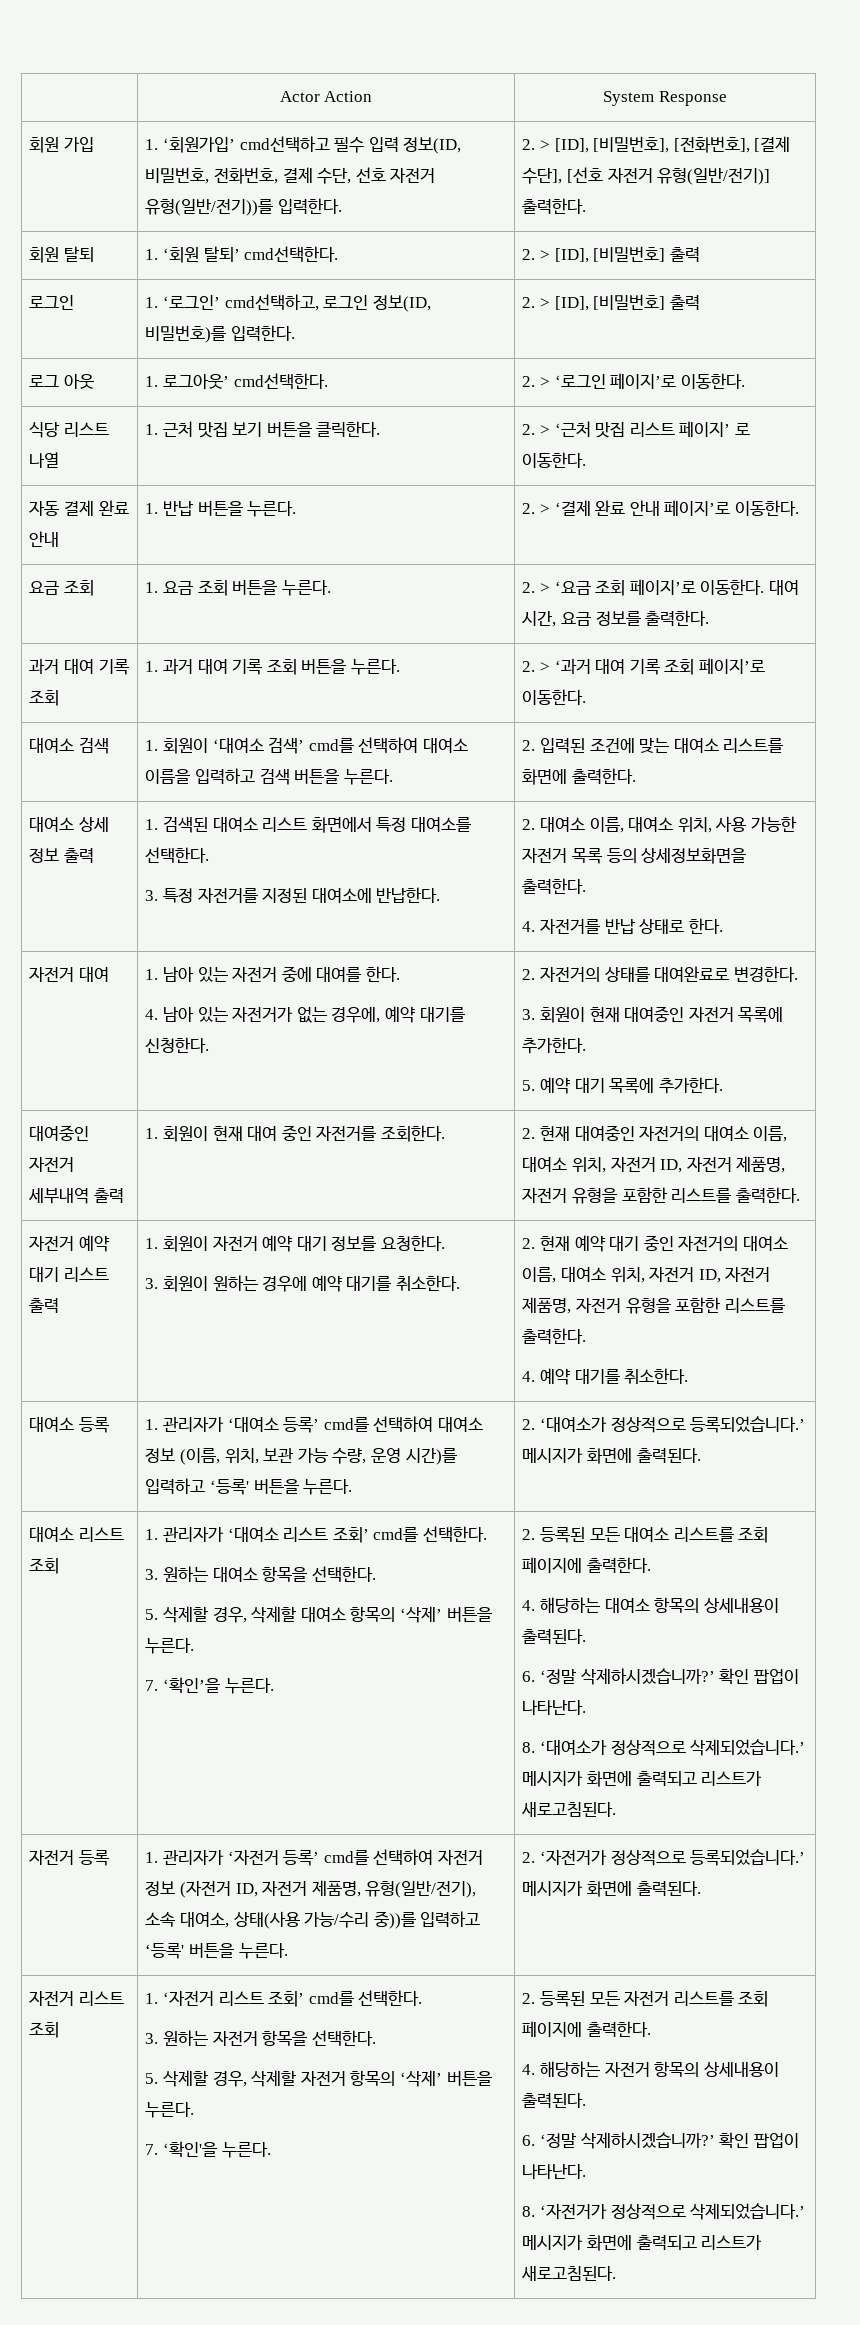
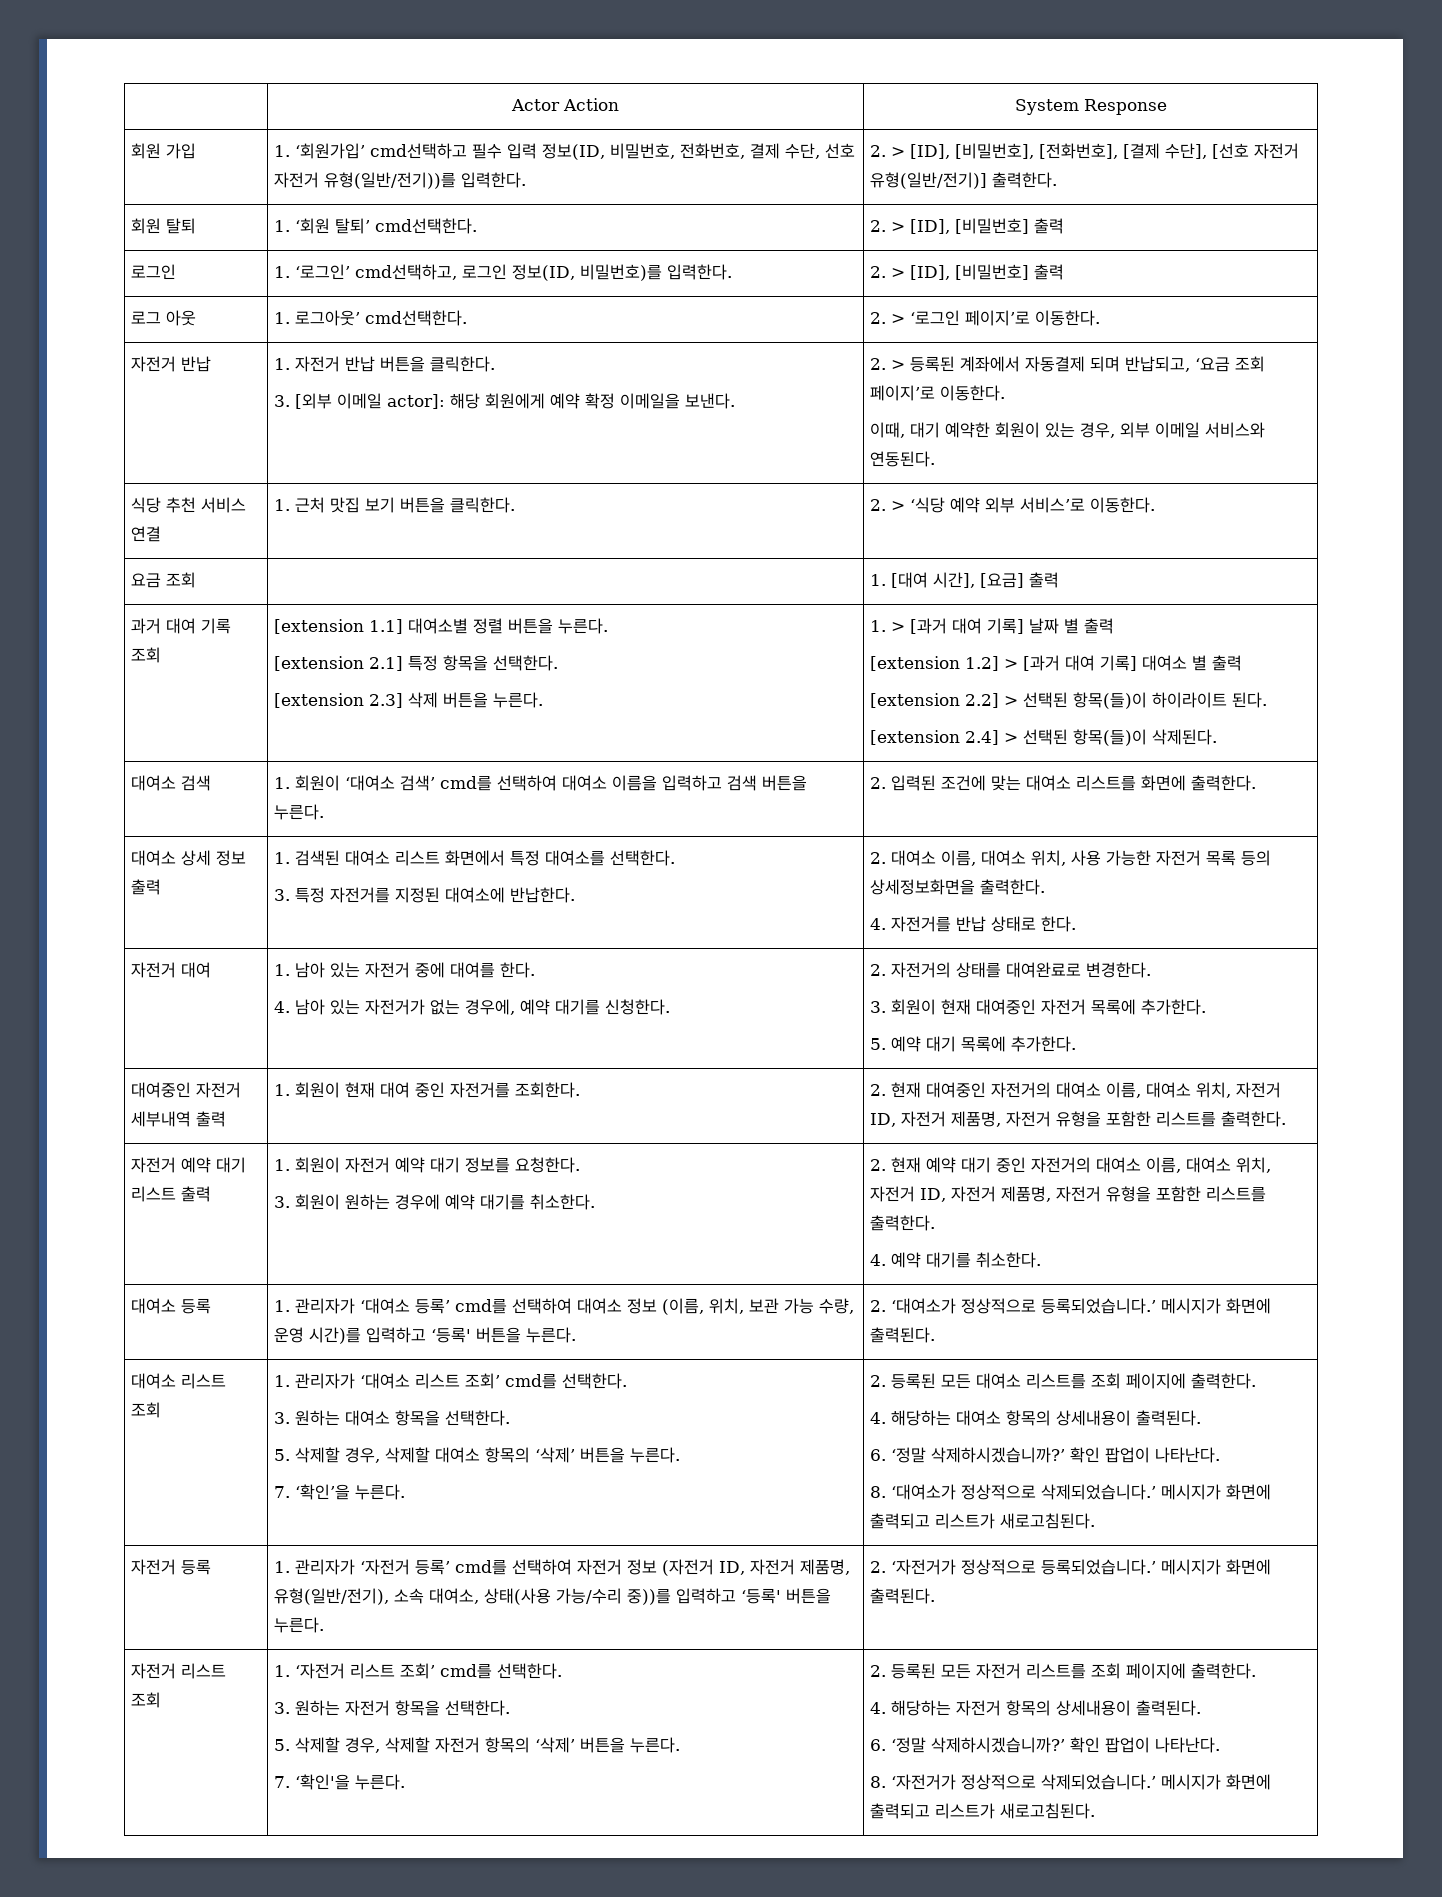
[29,422,109,438] [29,452,60,468] 식당 리스트 나열 -> [131,356,212,372] [274,356,496,372] [274,393,736,409] [870,356,1266,372] [870,385,1006,401] [870,422,1266,438] [870,451,936,467] [131,497,247,513] [131,526,162,542] 자전거 반납 | 1. 자전거 반납 버튼을 클릭한다. // 3. [외부 이메일 actor]: 해당 회원에게 예약 확정 이메일을 보낸다. | 2. > 등록된 계좌에서 자동결제 되며 반납되고, ‘요금 조회 페이지’로 이동한다. // 이때, 대기 예약한 회원이 있는 경우, 외부 이메일 서비스와 연동된다. // 식당 추천 서비스 연결
[554,421,750,438] [522,452,587,468] [29,500,129,516] [29,531,60,547] [145,501,297,517] [522,500,799,516] [29,580,94,596] [145,580,331,596] [522,579,799,596] [522,610,710,627] [29,658,129,675] [29,690,60,706] [145,658,400,675] [522,658,765,675] [522,689,587,705] ‘근처 맛집 리스트 페이지’ 로 이동한다. // 자동 결제 완료 안내 | 1. 반납 버튼을 누른다. | 2. > ‘결제 완료 안내 페이지’로 이동한다. // 요금 조회 | 1. 요금 조회 버튼을 누른다. | 2. > ‘요금 조회 페이지’로 이동한다. 대여 시간, 요금 정보를 출력한다. // 과거 대여 기록 조회 | 1. 과거 대여 기록 조회 버튼을 누른다. | 2. > ‘과거 대여 기록 조회 페이지’로 이동한다. -> [910,497,1156,513] [131,572,197,588] [870,572,1060,588] [131,618,232,634] [131,647,162,663] [274,618,609,634] [274,655,559,671] [274,692,544,708] [870,618,1115,634] [870,655,1243,671] [870,692,1268,709] [870,729,1218,746] ‘식당 예약 외부 서비스’로 이동한다. // 요금 조회 | | 1. [대여 시간], [요금] 출력 // 과거 대여 기록 조회 | [extension 1.1] 대여소별 정렬 버튼을 누른다. // [extension 2.1] 특정 항목을 선택한다. // [extension 2.3] 삭제 버튼을 누른다. | 1. > [과거 대여 기록] 날짜 별 출력 // [extension 1.2] > [과거 대여 기록] 대여소 별 출력 // [extension 2.2] > 선택된 항목(들)이 하이라이트 된다. // [extension 2.4] > 선택된 항목(들)이 삭제된다.

